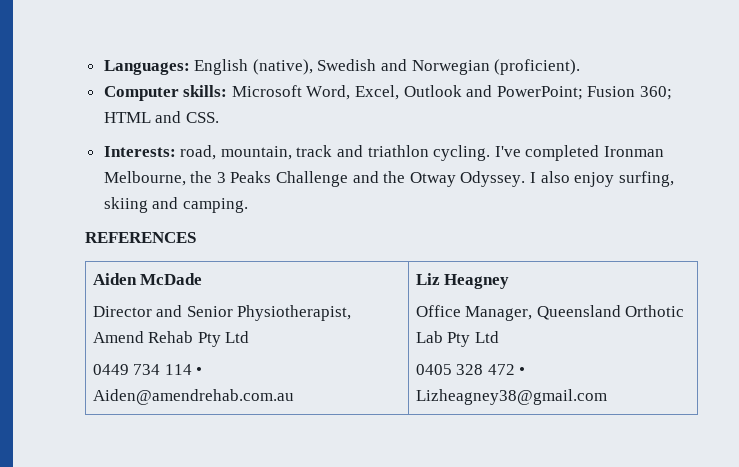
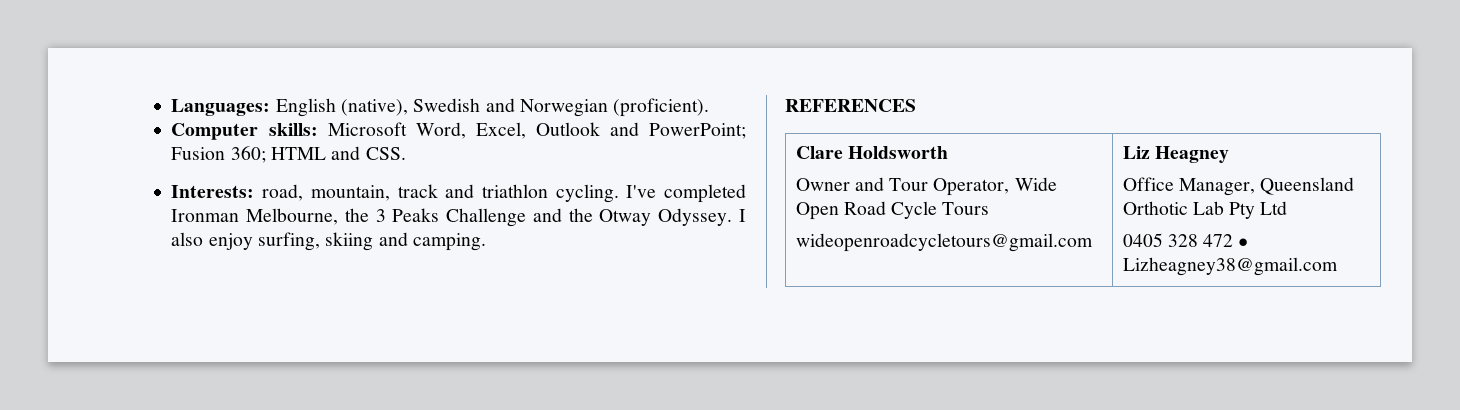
[92,273,203,285] [92,305,352,321] [92,331,250,347] [92,364,203,375] [92,389,294,405] Aiden McDade // Director and Senior Physiotherapist, Amend Rehab Pty Ltd // 0449 734 114 • Aiden@amendrehab.com.au -> [795,146,948,159] [795,177,1057,196] [795,201,990,220] [795,233,1093,252] Clare Holdsworth // Owner and Tour Operator, Wide Open Road Cycle Tours // wideopenroadcycletours@gmail.com

